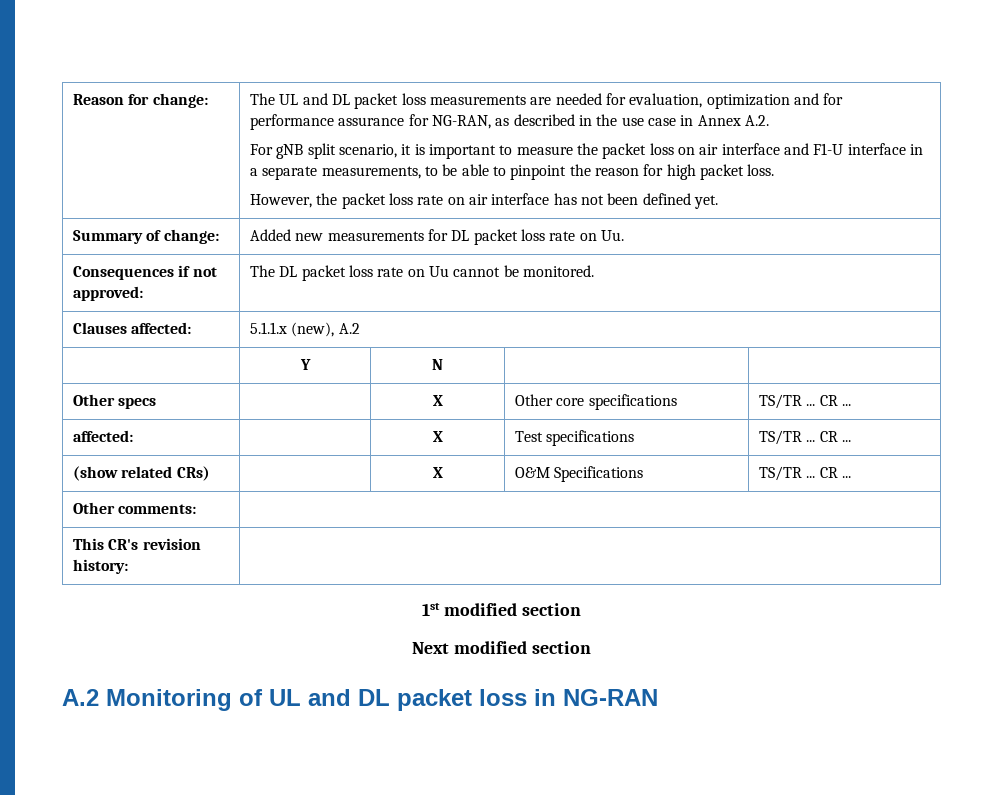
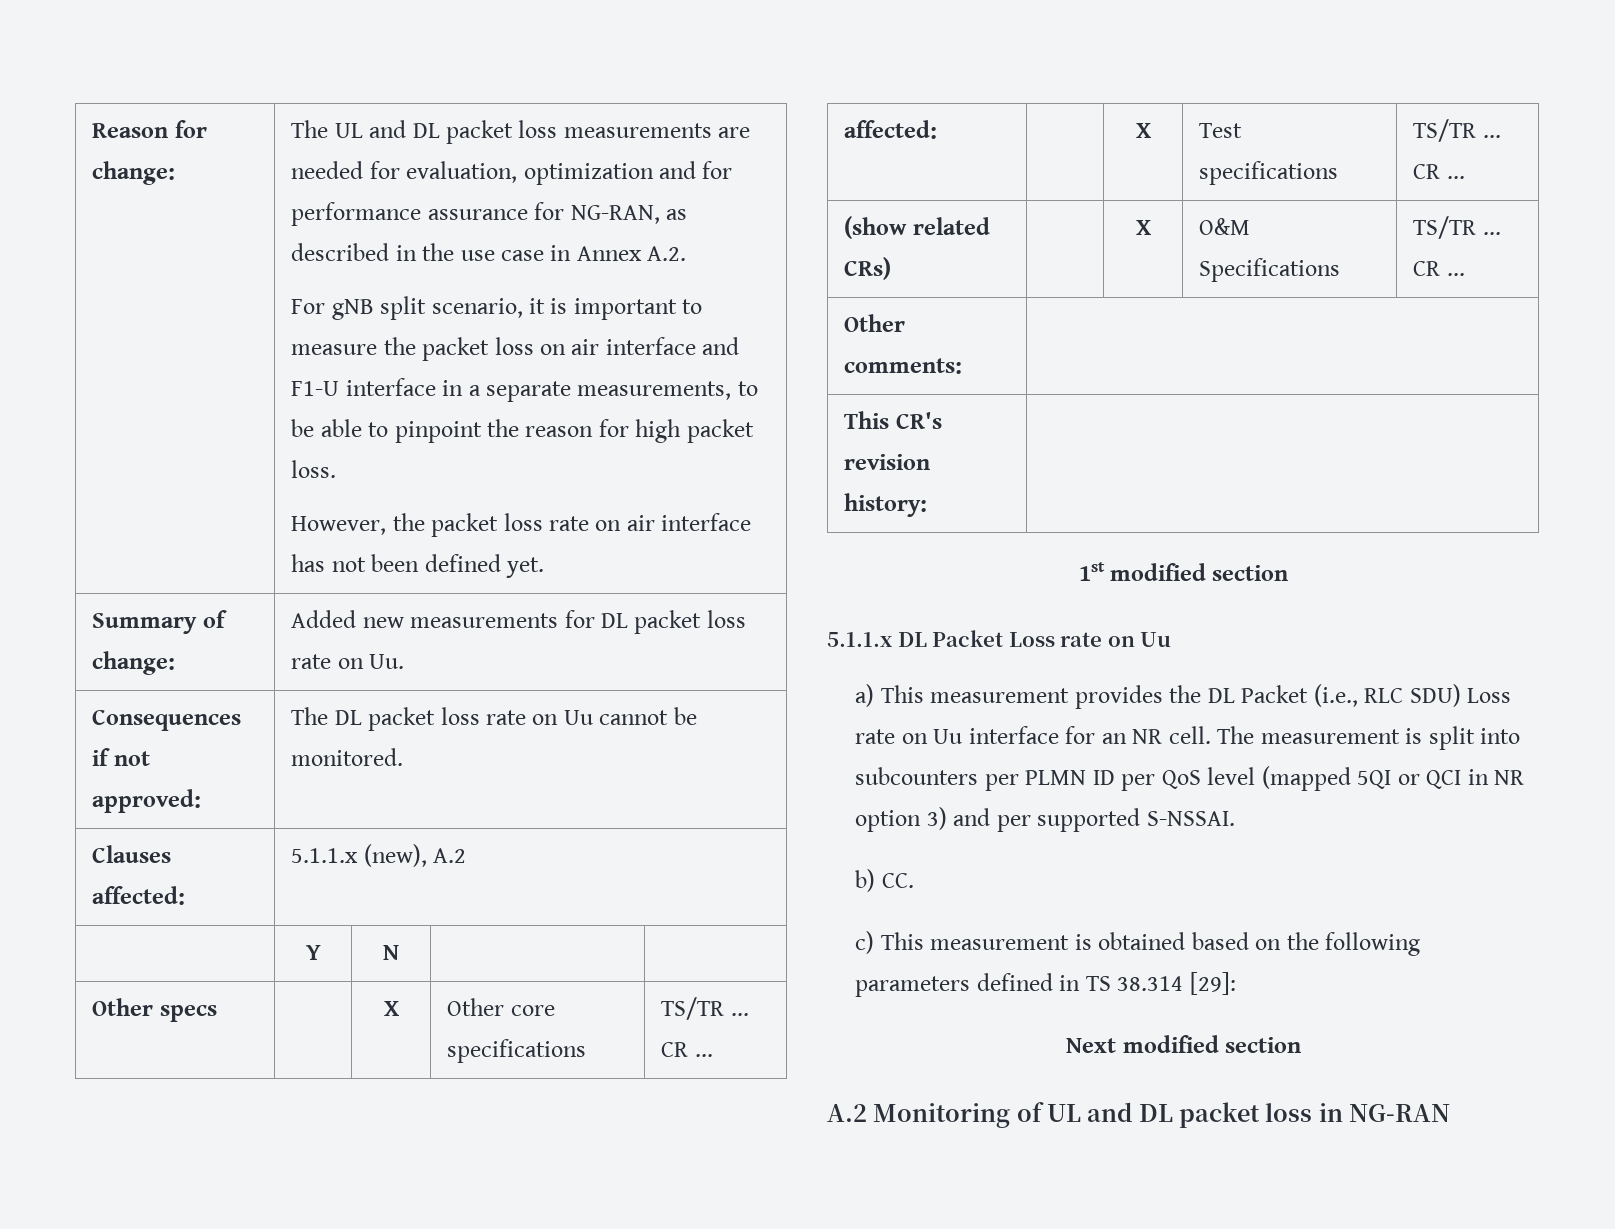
(581, 609) none -> [827,630,1172,647] [855,684,1512,709] [855,726,1520,750] [855,766,1524,791] [855,807,1235,832] [855,869,914,892] [855,931,1421,956] [855,972,1236,997] // 5.1.1.x DL Packet Loss rate on Uu // a) This measurement provides the DL Packet (i.e., RLC SDU) Loss rate on Uu interface for an NR cell. The measurement is split into subcounters per PLMN ID per QoS level (mapped 5QI or QCI in NR option 3) and per supported S-NSSAI. // b) CC. // c) This measurement is obtained based on the following parameters defined in TS 38.314 [29]:

